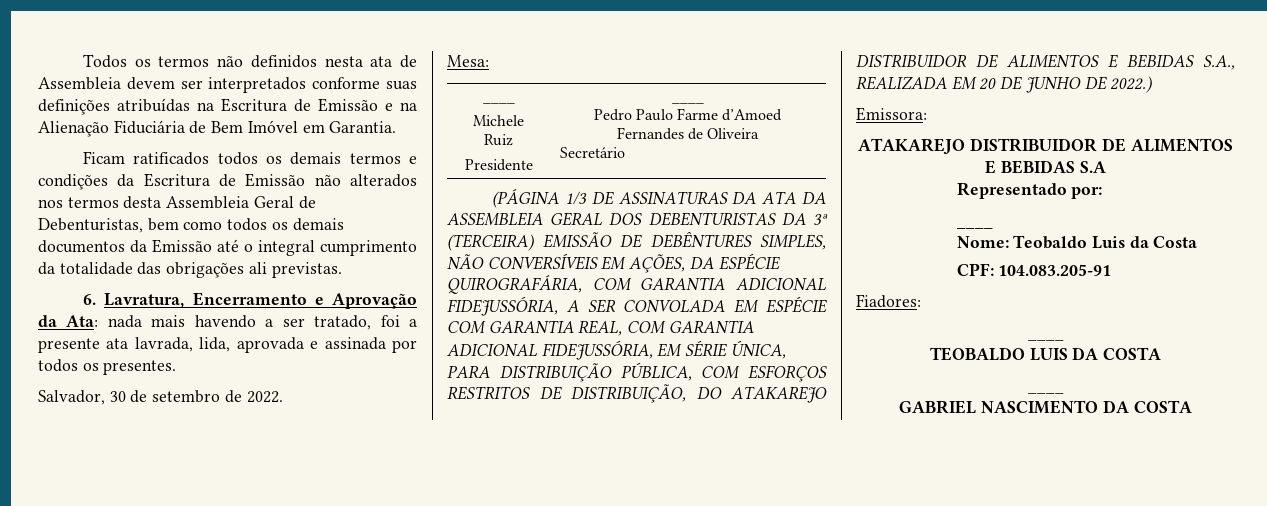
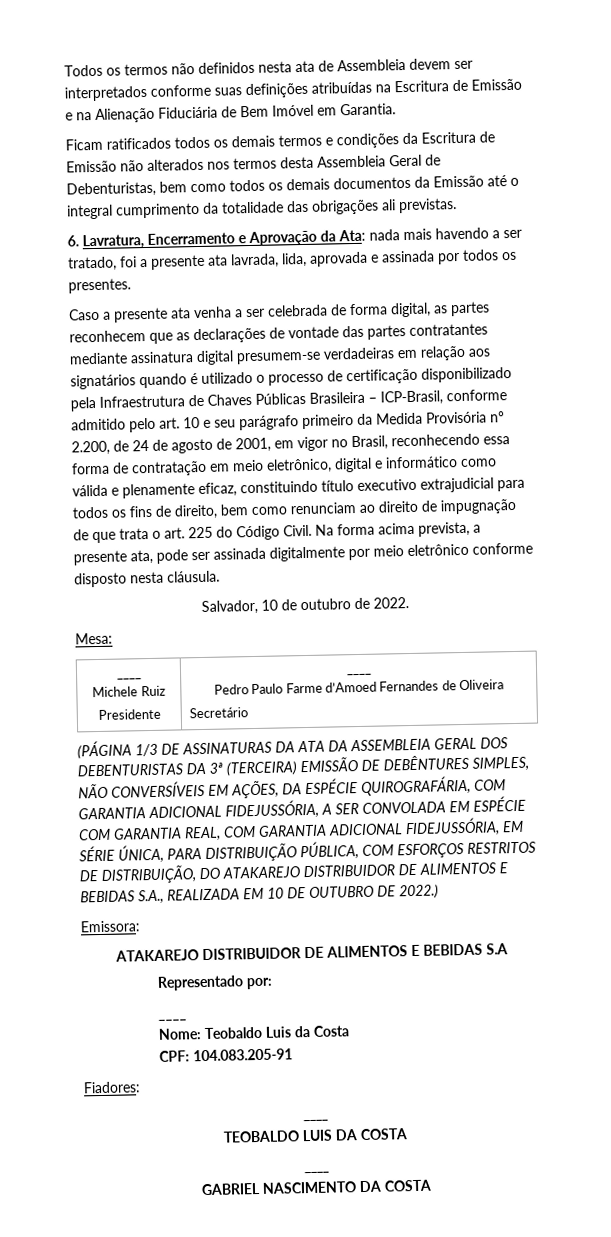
[38,390,221,405] Salvador, 30 de setembro -> [69,301,490,323] [69,323,488,344] [69,345,491,366] [70,367,512,390] [70,389,507,412] [71,411,505,433] [71,433,510,456] [71,456,497,477] [72,477,525,499] [72,498,517,520] [73,521,481,544] [73,542,533,566] [74,570,220,588] [201,598,351,615] Caso a presente ata venha a ser celebrada de forma digital, as partes reconhecem que as declarações de vontade das partes contratantes mediante assinatura digital presumem-se verdadeiras em relação aos signatários quando é utilizado o processo de certificação disponibilizado pela Infraestrutura de Chaves Públicas Brasileira – ICP-Brasil, conforme admitido pelo art. 10 e seu parágrafo primeiro da Medida Provisória nº 2.200, de 24 de agosto de 2001, em vigor no Brasil, reconhecendo essa forma de contratação em meio eletrônico, digital e informático como válida e plenamente eficaz, constituindo título executivo extrajudicial para todos os fins de direito, bem como renunciam ao direito de impugnação de que trata o art. 225 do Código Civil. Na forma acima prevista, a presente ata, pode ser assinada digitalmente por meio eletrônico conforme disposto nesta cláusula. // Salvador, 10 de outubro
[979,76,1081,93] 20 DE JUNHO -> [267,885,374,899] 10 DE OUTUBRO

